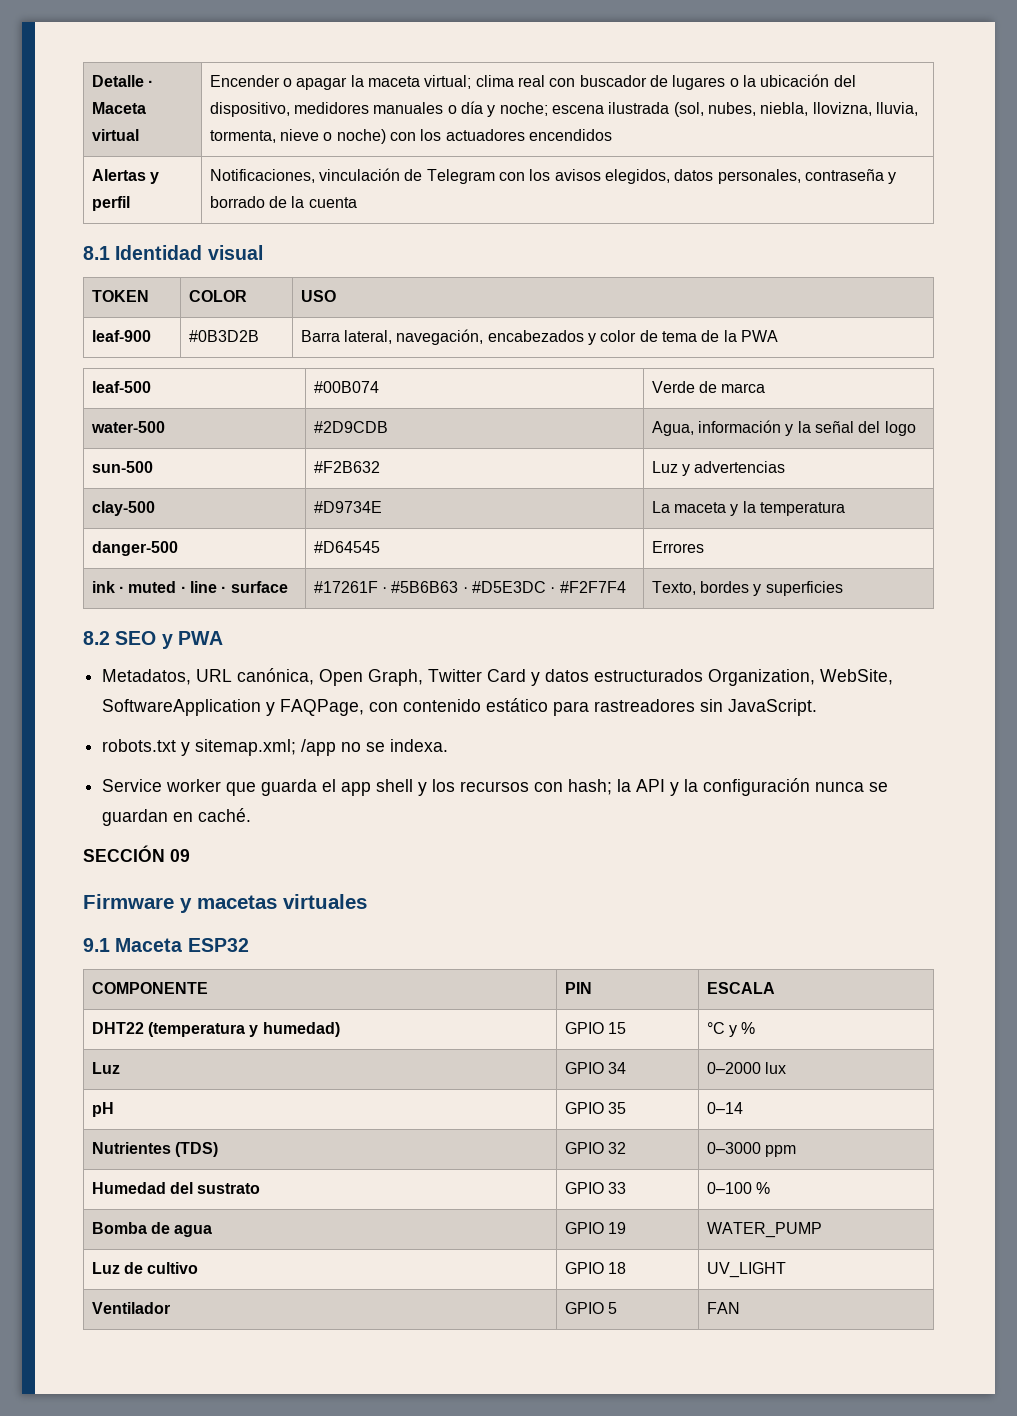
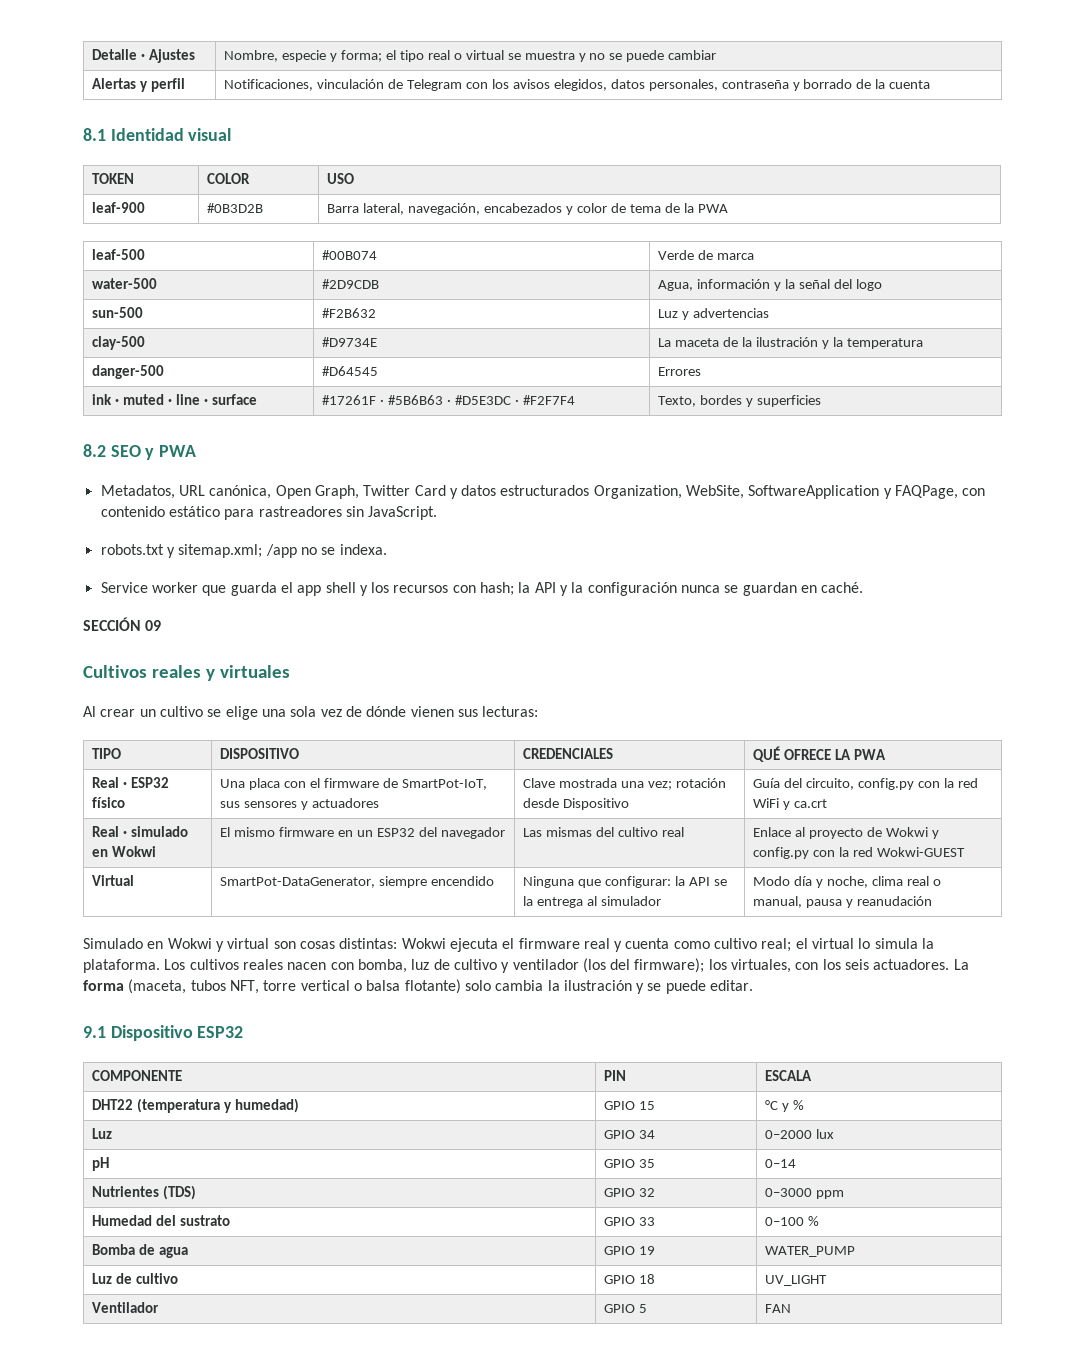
[91,102,146,114] [91,129,139,141] [209,74,856,90] [209,101,918,117] [209,129,613,144] Maceta virtual | Encender o apagar la maceta virtual; clima real con buscador de lugares o la ubicación del dispositivo, medidores manuales o día y noche; escena ilustrada (sol, nubes, niebla, llovizna, lluvia, tormenta, nieve o noche) con los actuadores encendidos -> [149,49,196,63] [224,50,717,62] Ajustes | Nombre, especie y forma; el tipo real o virtual se muestra y no se puede cambiar
(727, 507) none -> [723,337,819,347] de la ilustración
[83,894,367,913] Firmware y macetas virtuales -> [83,665,290,681] [83,706,539,720] [92,748,122,759] [220,748,300,759] [523,748,614,759] [753,746,887,762] [92,777,170,788] [92,797,126,808] [220,778,487,790] [220,798,380,810] [523,778,727,790] [523,798,630,810] [753,778,978,790] [753,798,828,810] [92,826,189,837] [92,846,157,857] [220,827,505,839] [523,827,685,837] [753,827,940,839] [753,847,966,859] [92,875,135,886] [220,876,495,888] [523,876,728,888] [523,896,662,908] [753,876,941,888] [753,896,933,908] [83,938,935,952] [83,958,969,973] [83,979,754,994] Cultivos reales y virtuales // Al crear un cultivo se elige una sola vez de dónde vienen sus lecturas: // TIPO | DISPOSITIVO | CREDENCIALES | QUÉ OFRECE LA PWA // Real · ESP32 físico | Una placa con el firmware de SmartPot-IoT, sus sensores y actuadores | Clave mostrada una vez; rotación desde Dispositivo | Guía del circuito, config.py con la red WiFi y ca.crt // Real · simulado en Wokwi | El mismo firmware en un ESP32 del navegador | Las mismas del cultivo real | Enlace al proyecto de Wokwi y config.py con la red Wokwi-GUEST // Virtual | SmartPot-DataGenerator, siempre encendido | Ninguna que configurar: la API se la entrega al simulador | Modo día y noche, clima real o manual, pausa y reanudación // Simulado en Wokwi y virtual son cosas distintas: Wokwi ejecuta el firmware real y cuenta como cultivo real; el virtual lo simula la plataforma. Los cultivos reales nacen con bomba, luz de cultivo y ventilador (los del firmware); los virtuales, con los seis actuadores. La forma (maceta, tubos NFT, torre vertical o balsa flotante) solo cambia la ilustración y se puede editar.
[115,938,183,952] Maceta -> [110,1025,193,1041] Dispositivo

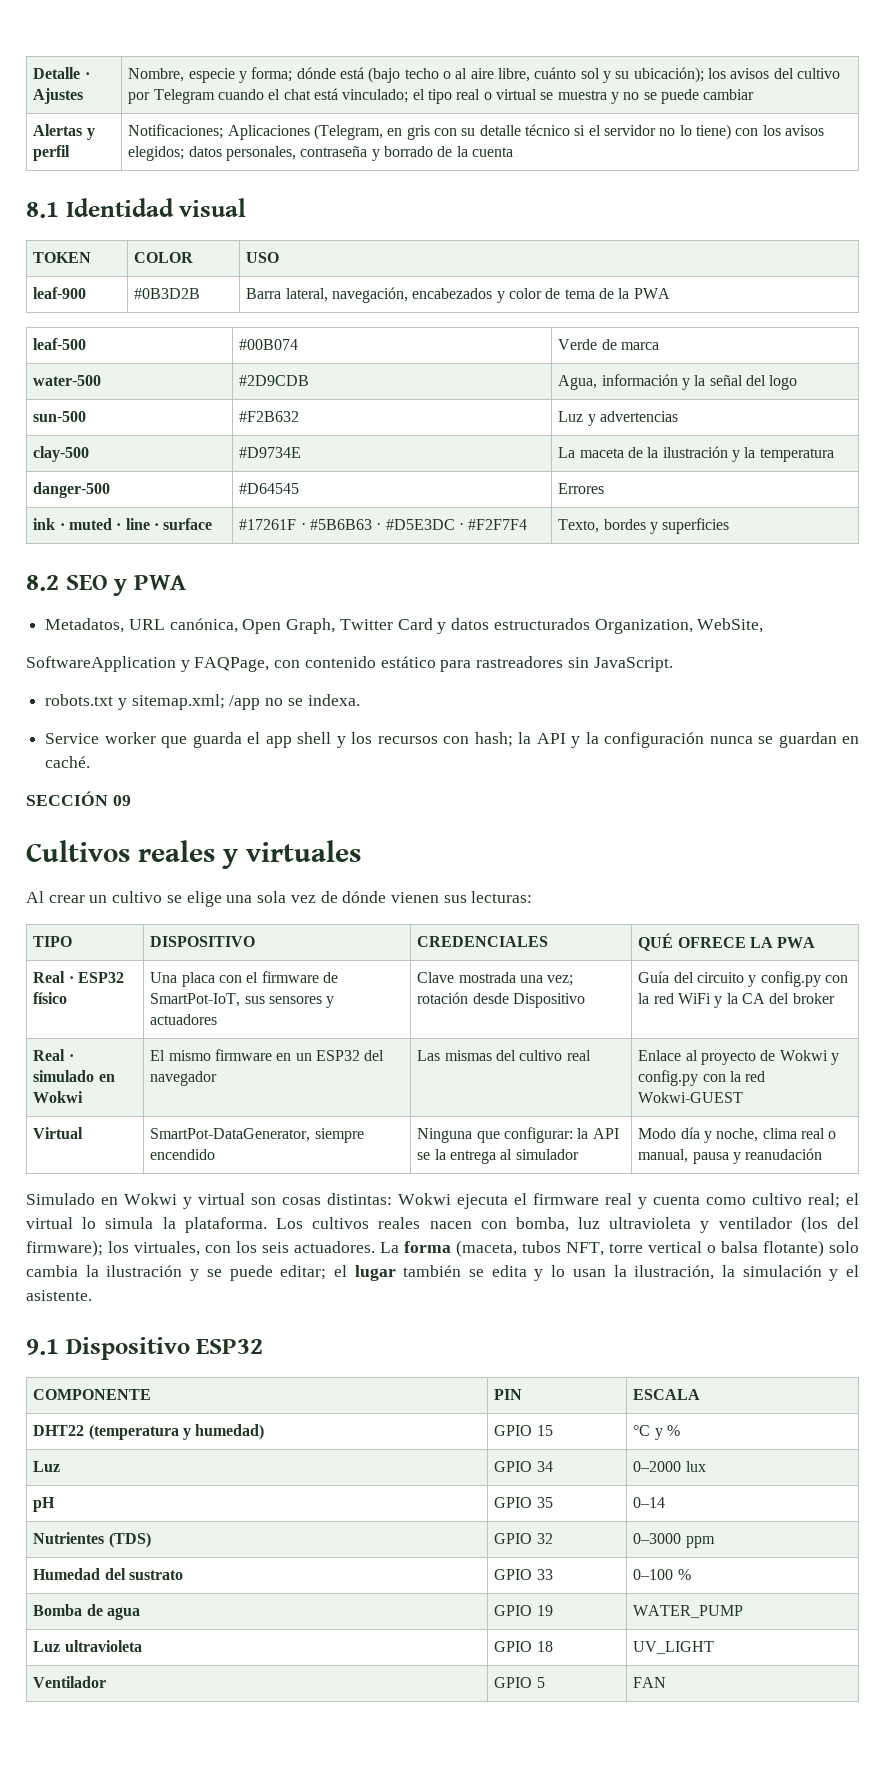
(383, 56) none -> [296,67,840,83] [128,88,409,104] dónde está (bajo techo o al aire libre, cuánto sol y su ubicación); los avisos del cultivo por Telegram cuando el chat está vinculado;
[224,79,463,91] Notificaciones, vinculación de Telegram -> [128,124,731,140] Notificaciones; Aplicaciones (Telegram, en gris con su detalle técnico si el servidor no lo tiene)
[553,79,607,91] elegidos, -> [128,146,185,161] elegidos;
(745, 492) none -> (764, 625) //
[806,778,855,790] circuito, -> [697,972,757,987] circuito y
[794,799,828,808] ca.crt -> [726,993,835,1004] la CA del broker
[433,959,497,970] de cultivo -> [609,1217,692,1229] ultravioleta
[710,980,754,991] editar. -> [280,1265,860,1281] [26,1290,92,1301] editar; el lugar también se edita y lo usan la ilustración, la simulación y el asistente.
[116,1273,179,1284] de cultivo -> [64,1640,142,1652] ultravioleta

